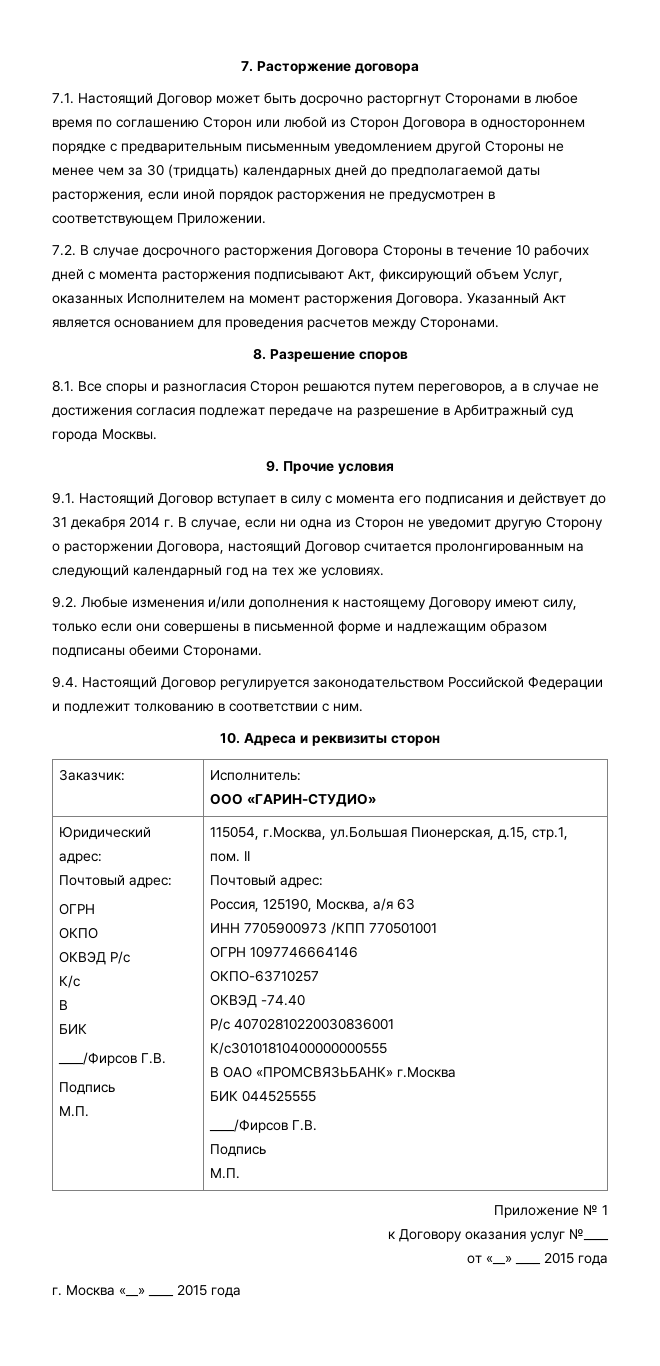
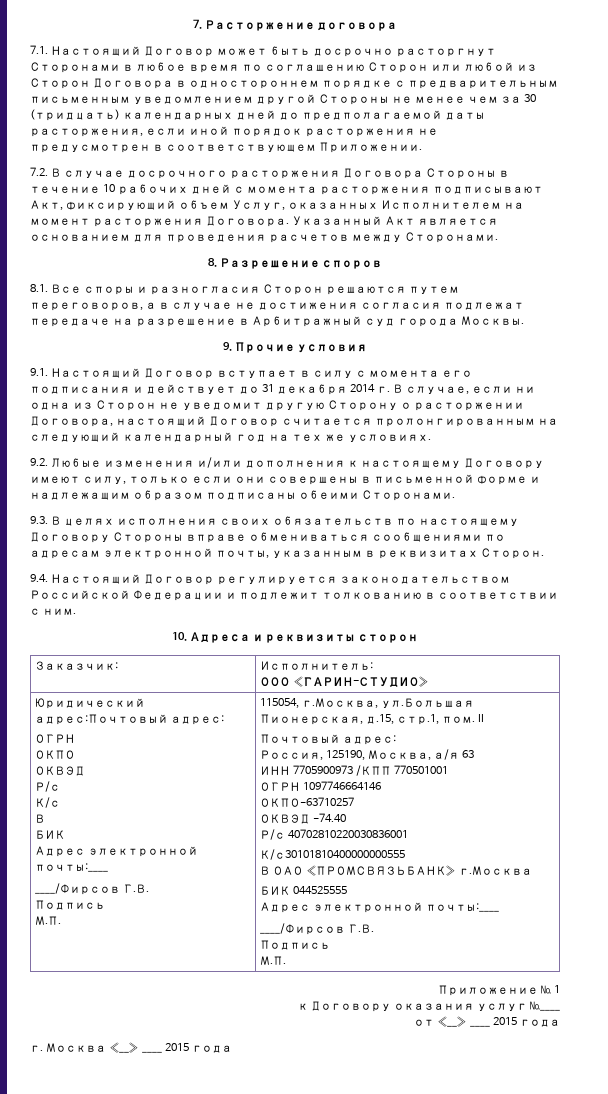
(262, 651) none -> [30,516,519,526] [30,532,505,543] [30,548,544,559] // 9.3. В целях исполнения своих обязательств по настоящему Договору Стороны вправе обмениваться сообщениями по адресам электронной почты, указанным в реквизитах Сторон.
[59,853,103,864] [59,875,126,886] адрес: // Почтовый -> [35,714,169,725] адрес:Почтовый
(107, 958) none -> (86, 771) //
(88, 1029) none -> [35,846,199,857] [35,863,109,872] // Адрес электронной почты:____
(317, 1096) none -> [260,902,500,913] // Адрес электронной почты:____

